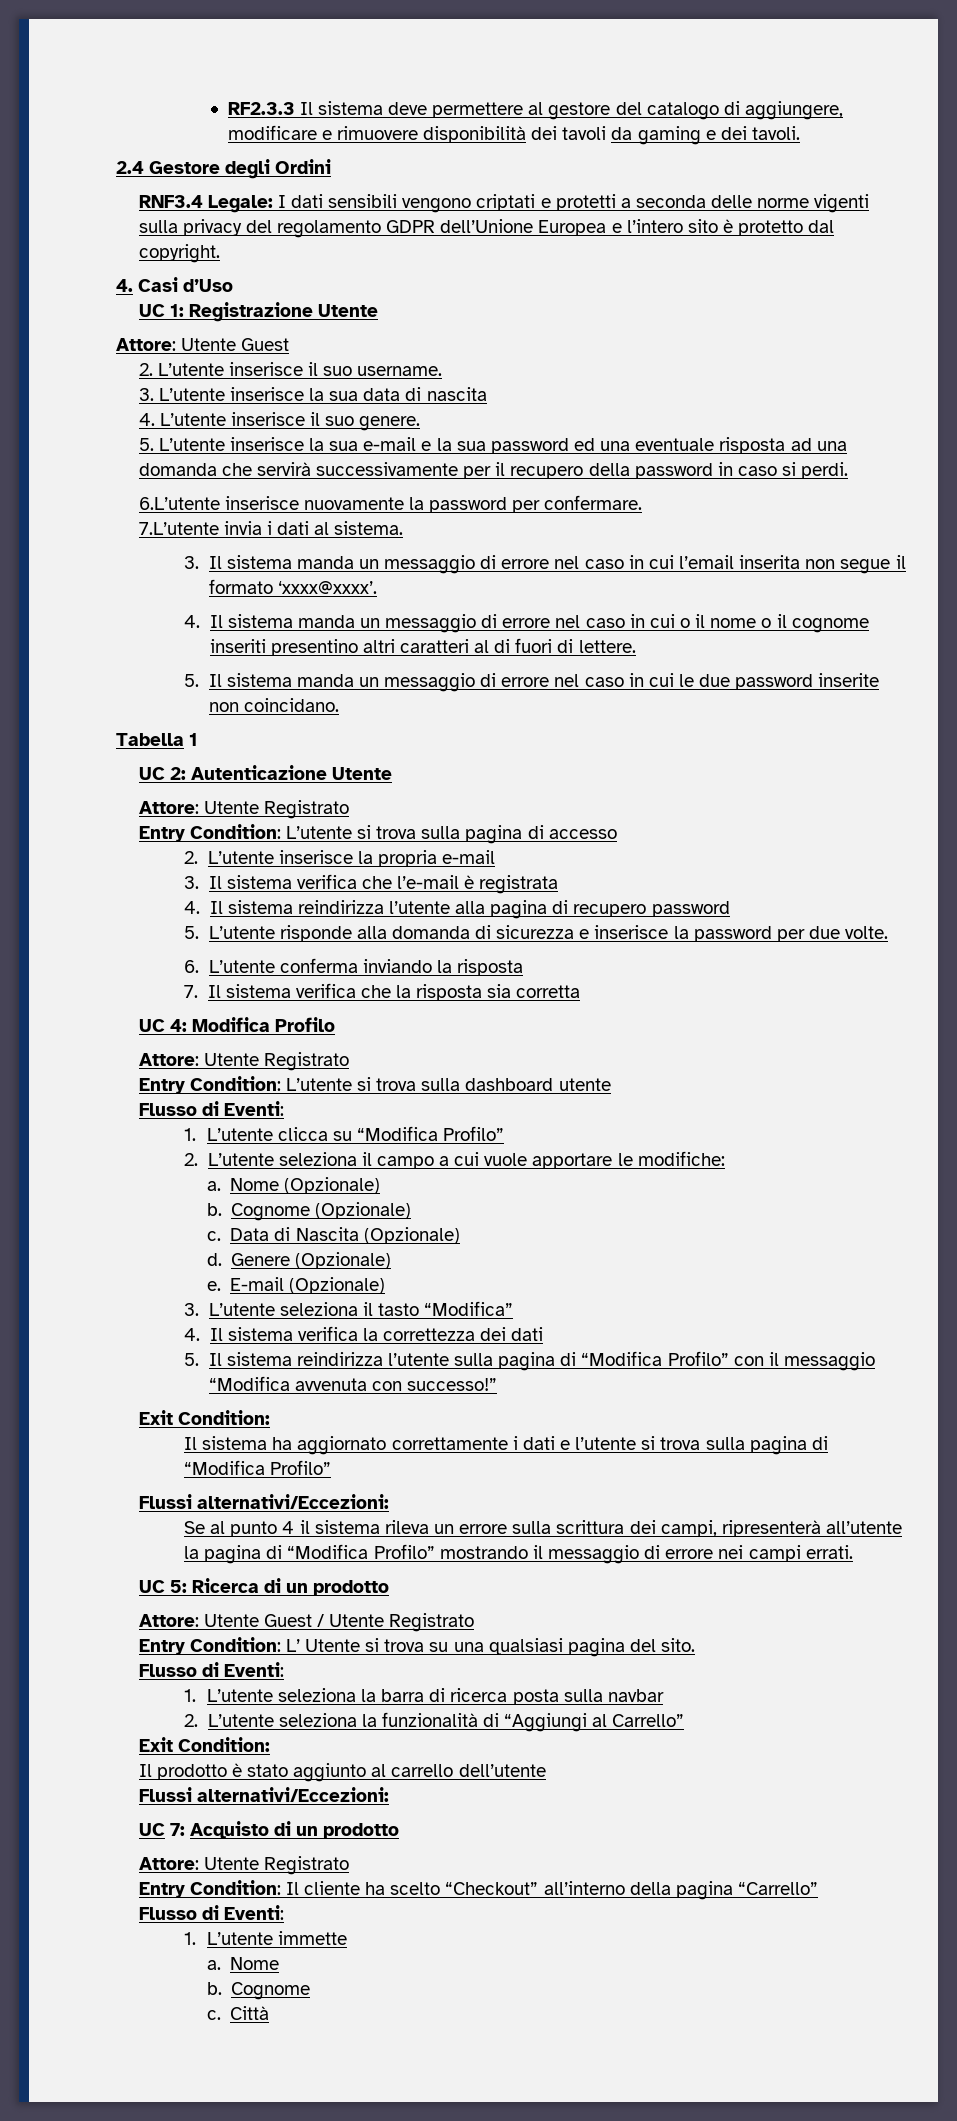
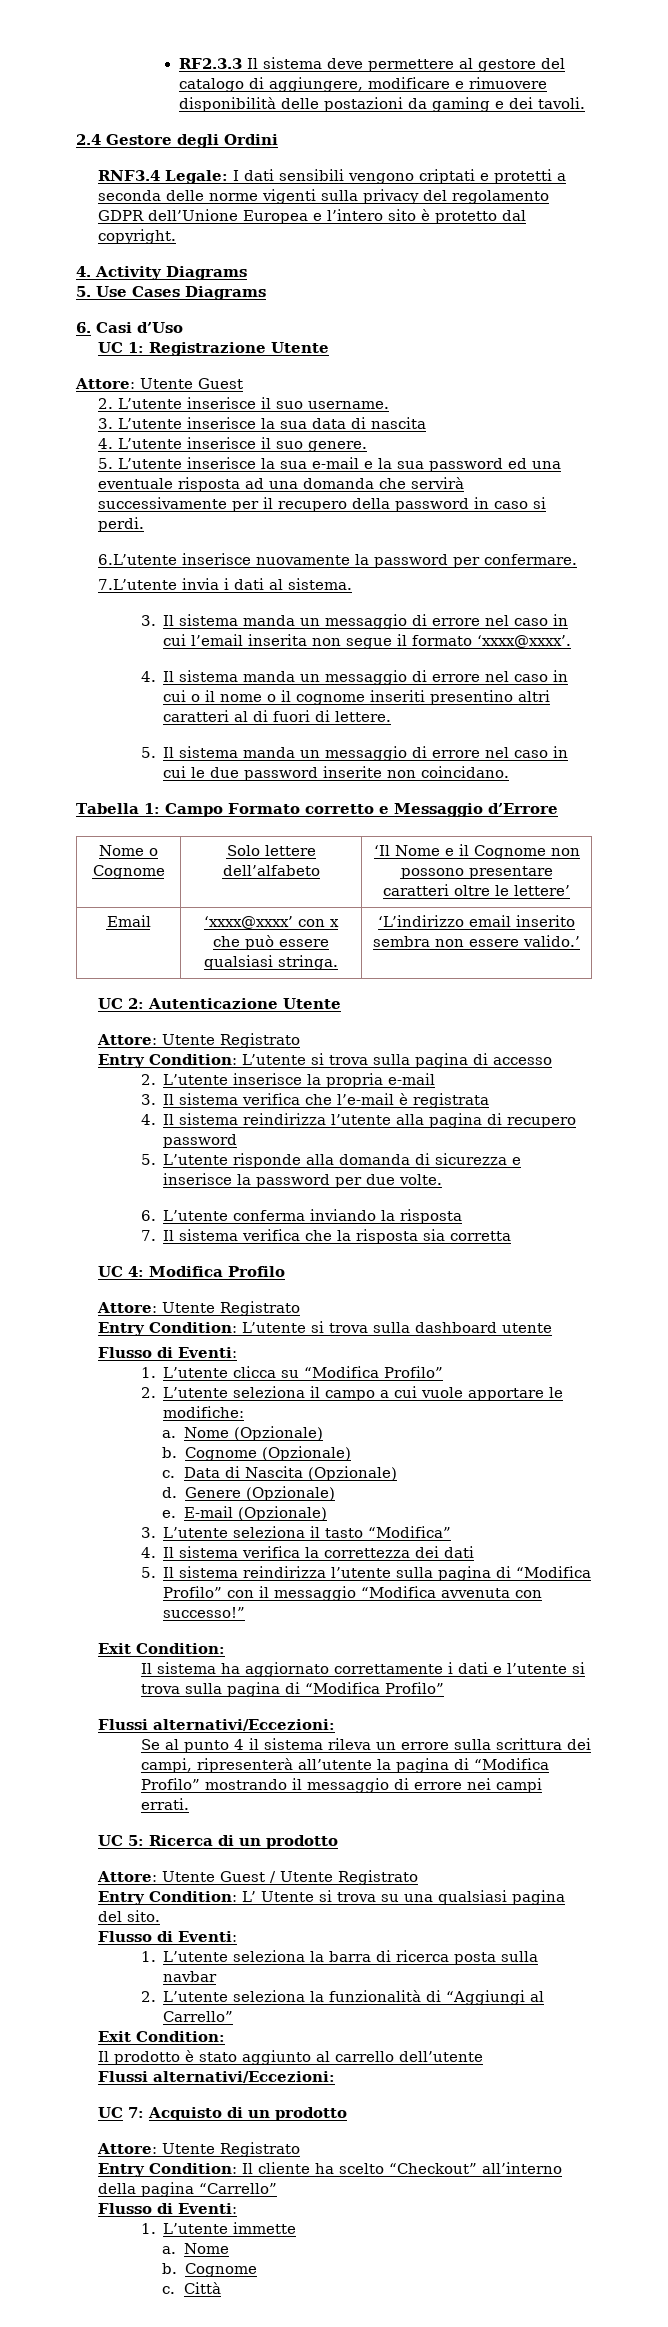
[531,126,607,140] dei tavoli -> [280,97,403,112] delle postazioni
(133, 285) none -> [95,266,247,280] [76,286,266,300] [76,322,91,333] Activity Diagrams // 5. Use Cases Diagrams // 6.
[189,733,199,746] 1 -> [143,803,558,817] [99,845,158,856] [92,865,165,879] [226,845,316,856] [222,865,320,876] [373,844,580,859] [400,866,553,879] [383,884,570,896] [106,915,151,927] [204,916,339,929] [213,935,329,950] [204,955,338,970] [377,915,576,927] [373,935,580,947] 1: Campo Formato corretto e Messaggio d’Errore // Nome o Cognome | Solo lettere dell’alfabeto | ‘Il Nome e il Cognome non possono presentare caratteri oltre le lettere’ // Email | ‘xxxx@xxxx’ con x che può essere qualsiasi stringa. | ‘L’indirizzo email inserito sembra non essere valido.’

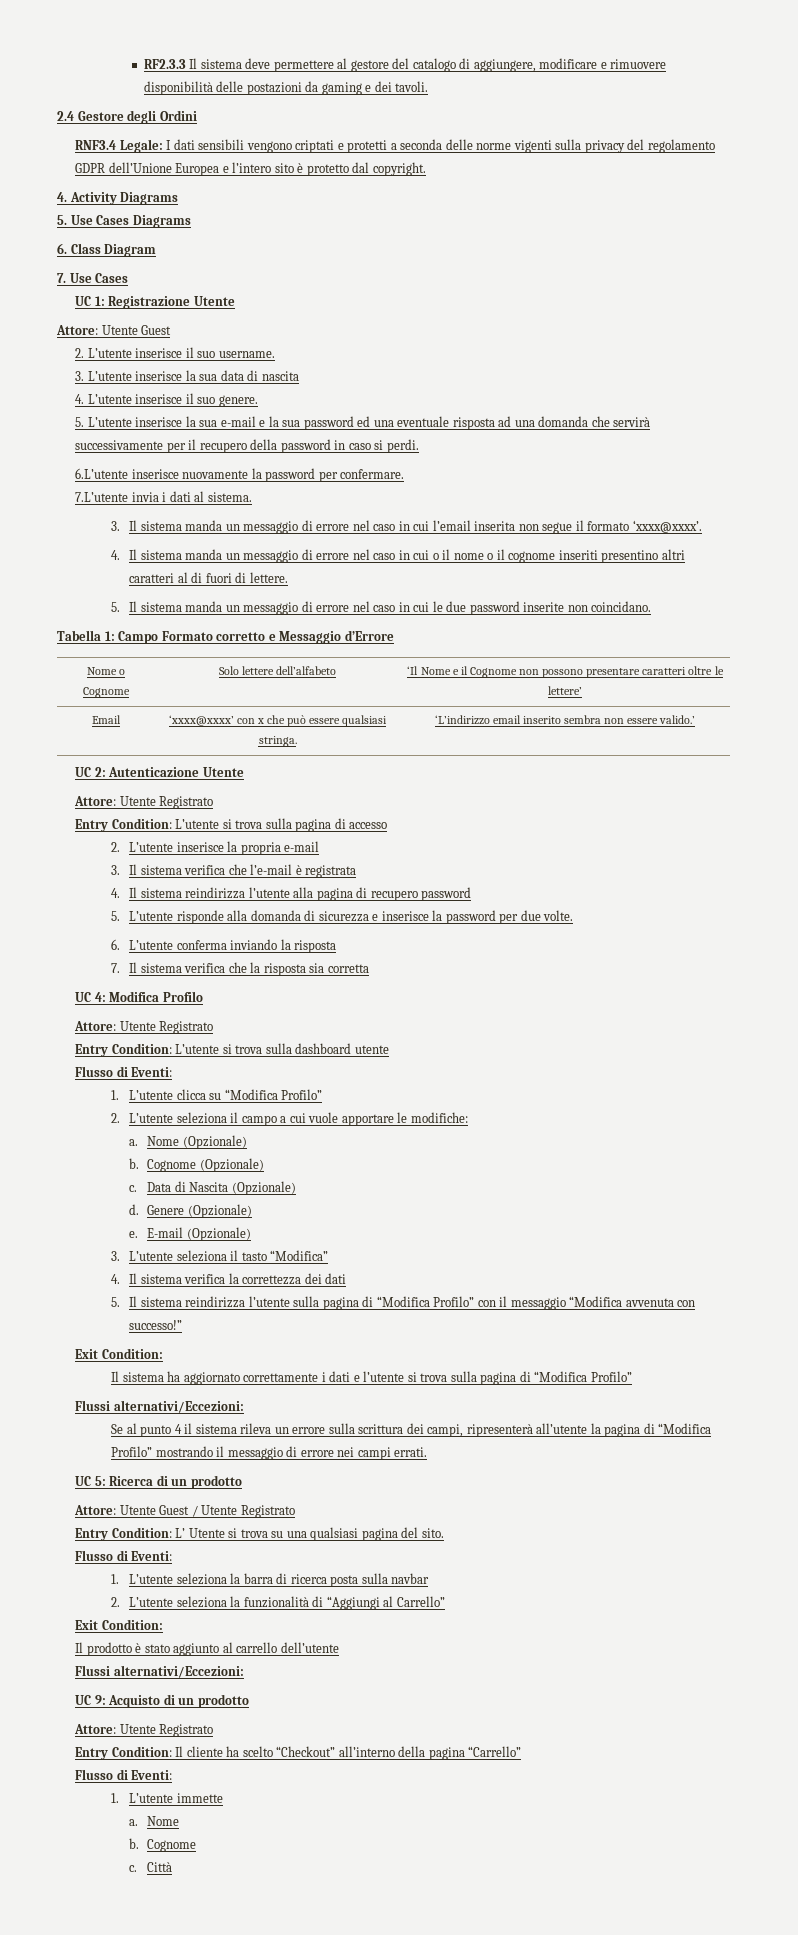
[96,322,183,333] Casi d’Uso -> [70,243,157,257] [57,273,129,283] Class Diagram // 7. Use Cases
[127,2107,144,2118] 7: -> [94,1695,106,1705] 9:

